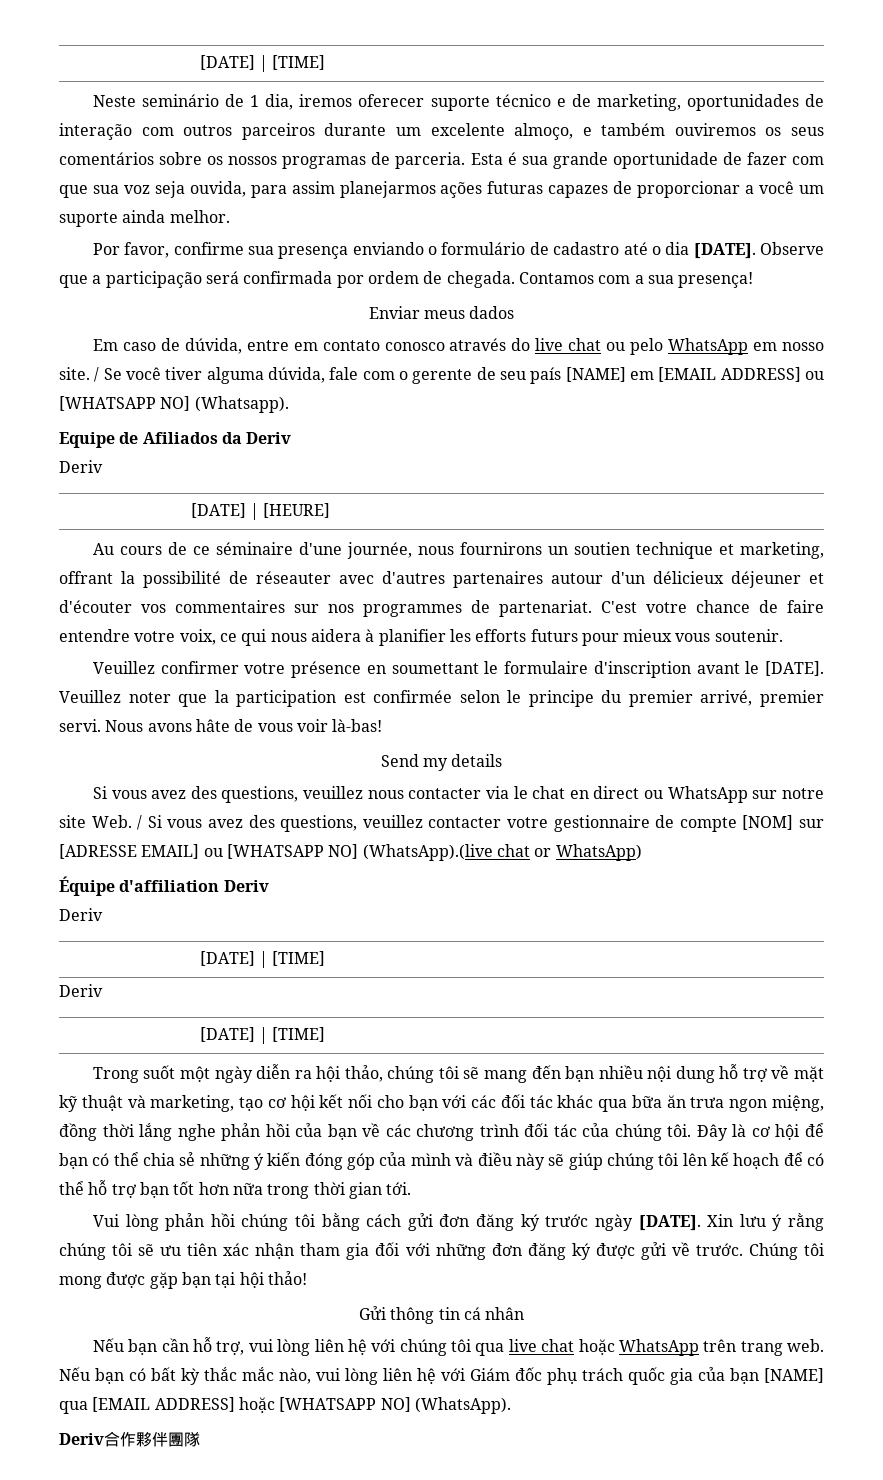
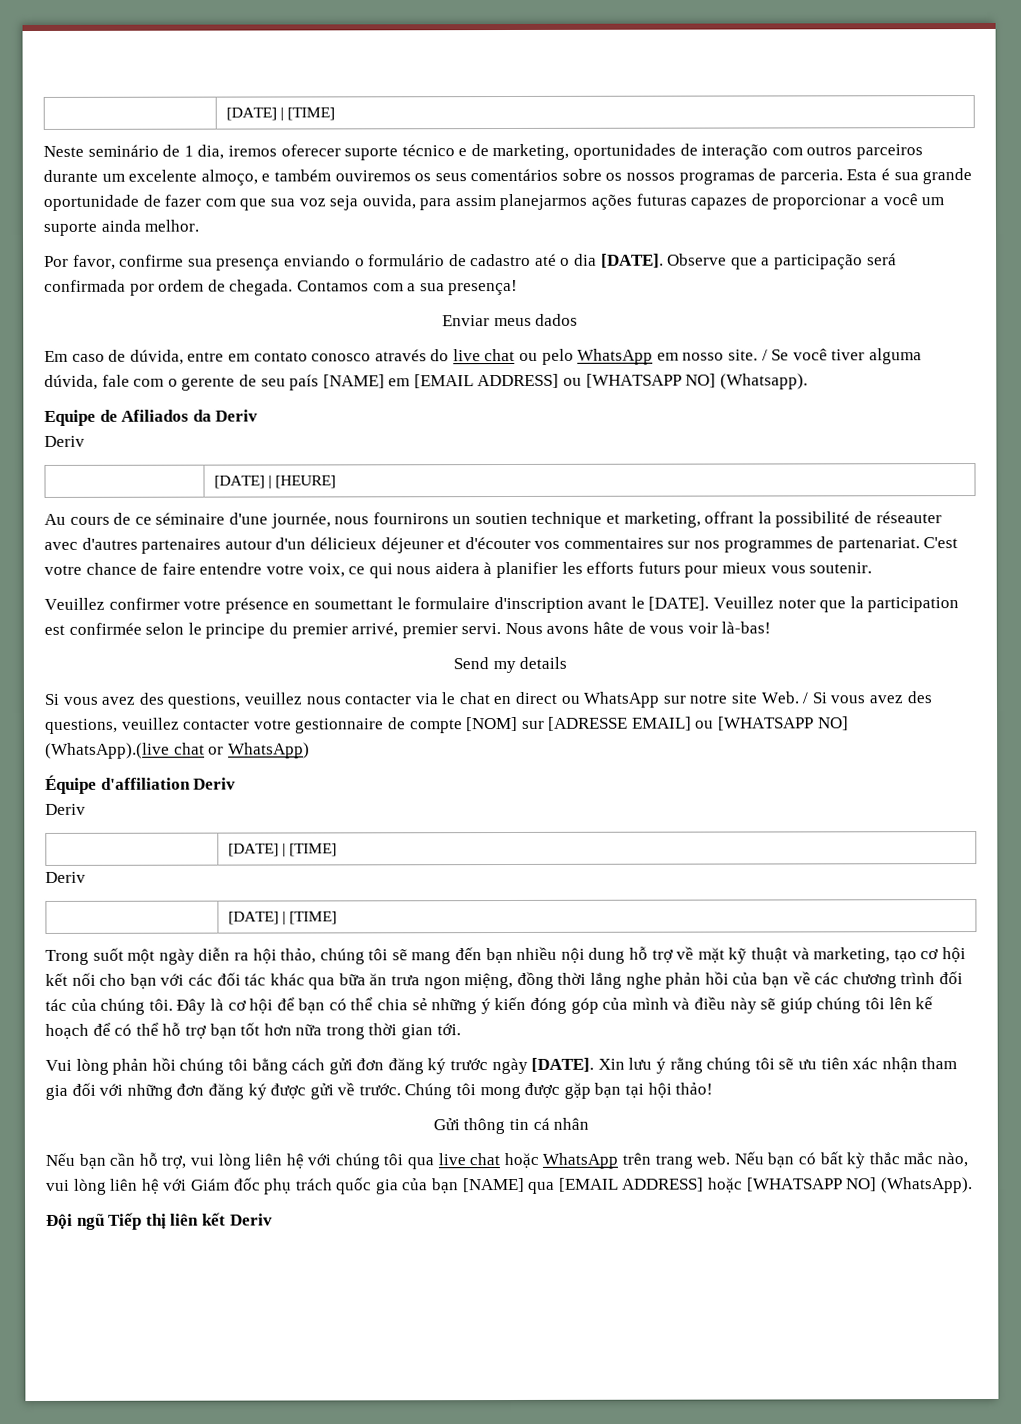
[59,1431,200,1447] Deriv合作夥伴團隊 -> [46,1212,273,1230] Đội ngũ Tiếp thị liên kết Deriv

